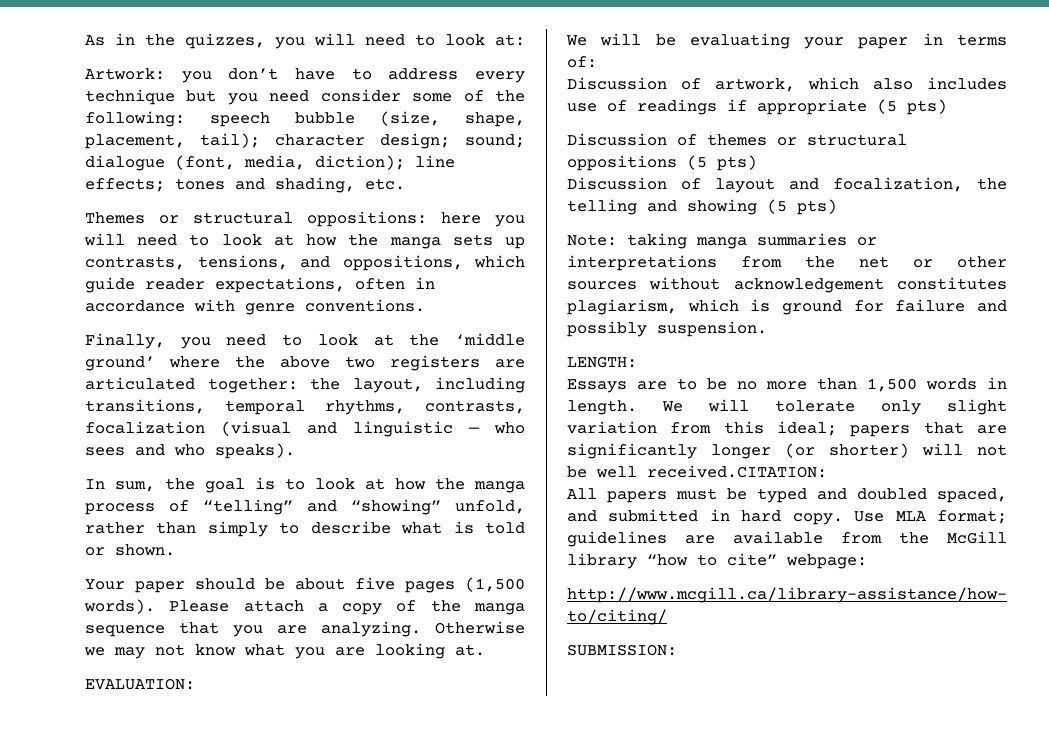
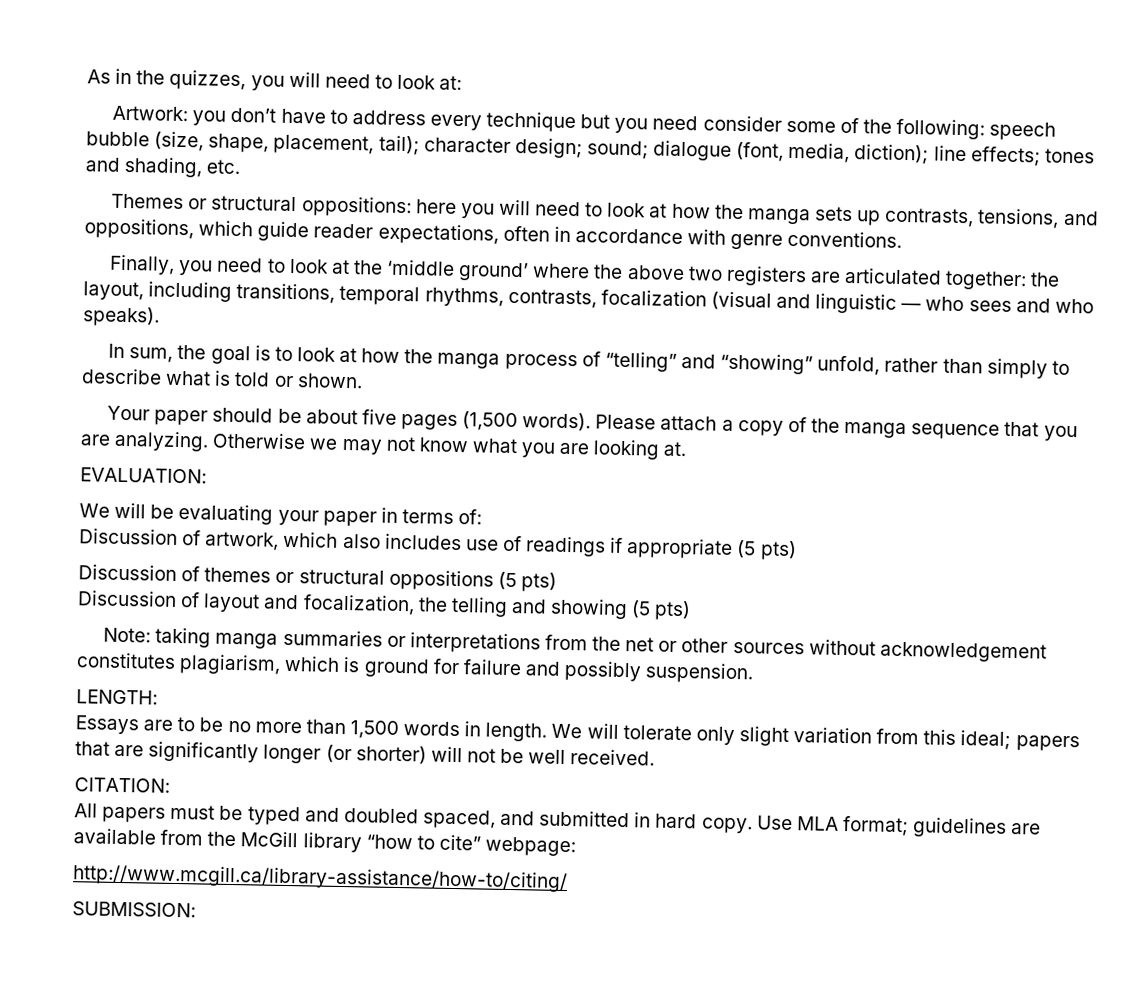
[647,465,827,478] received.CITATION: -> [570,749,656,766] [74,777,170,793] received. // CITATION:

